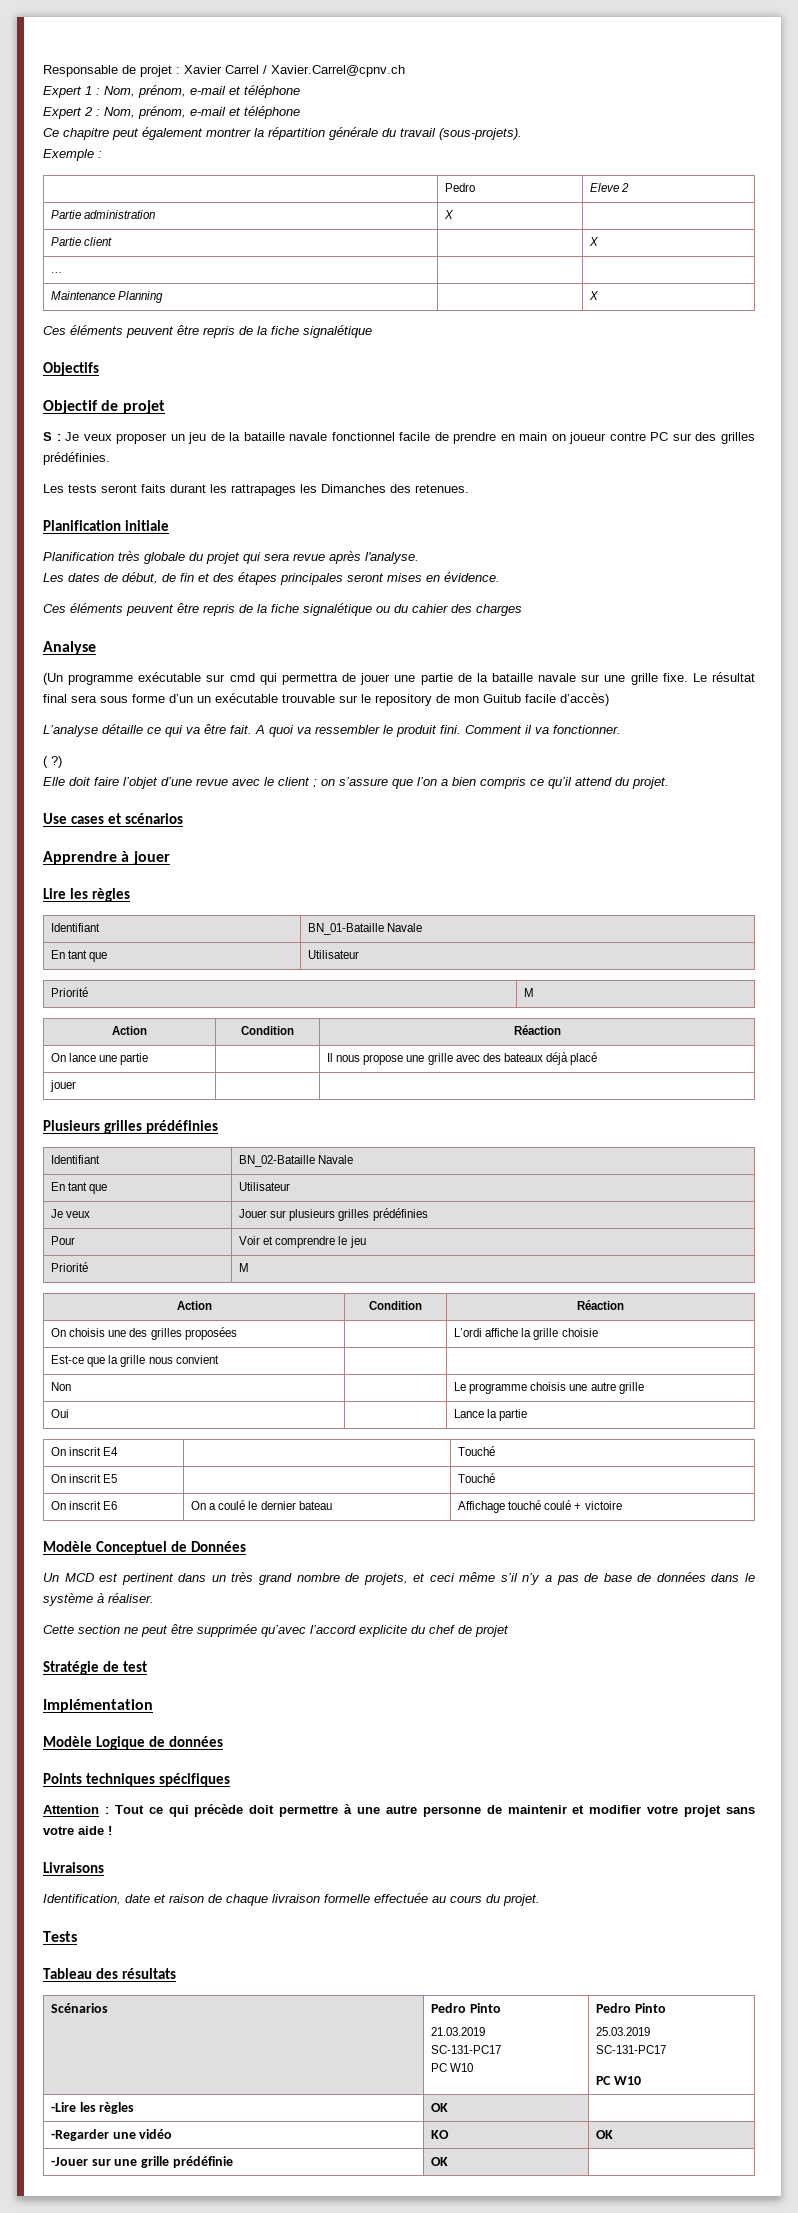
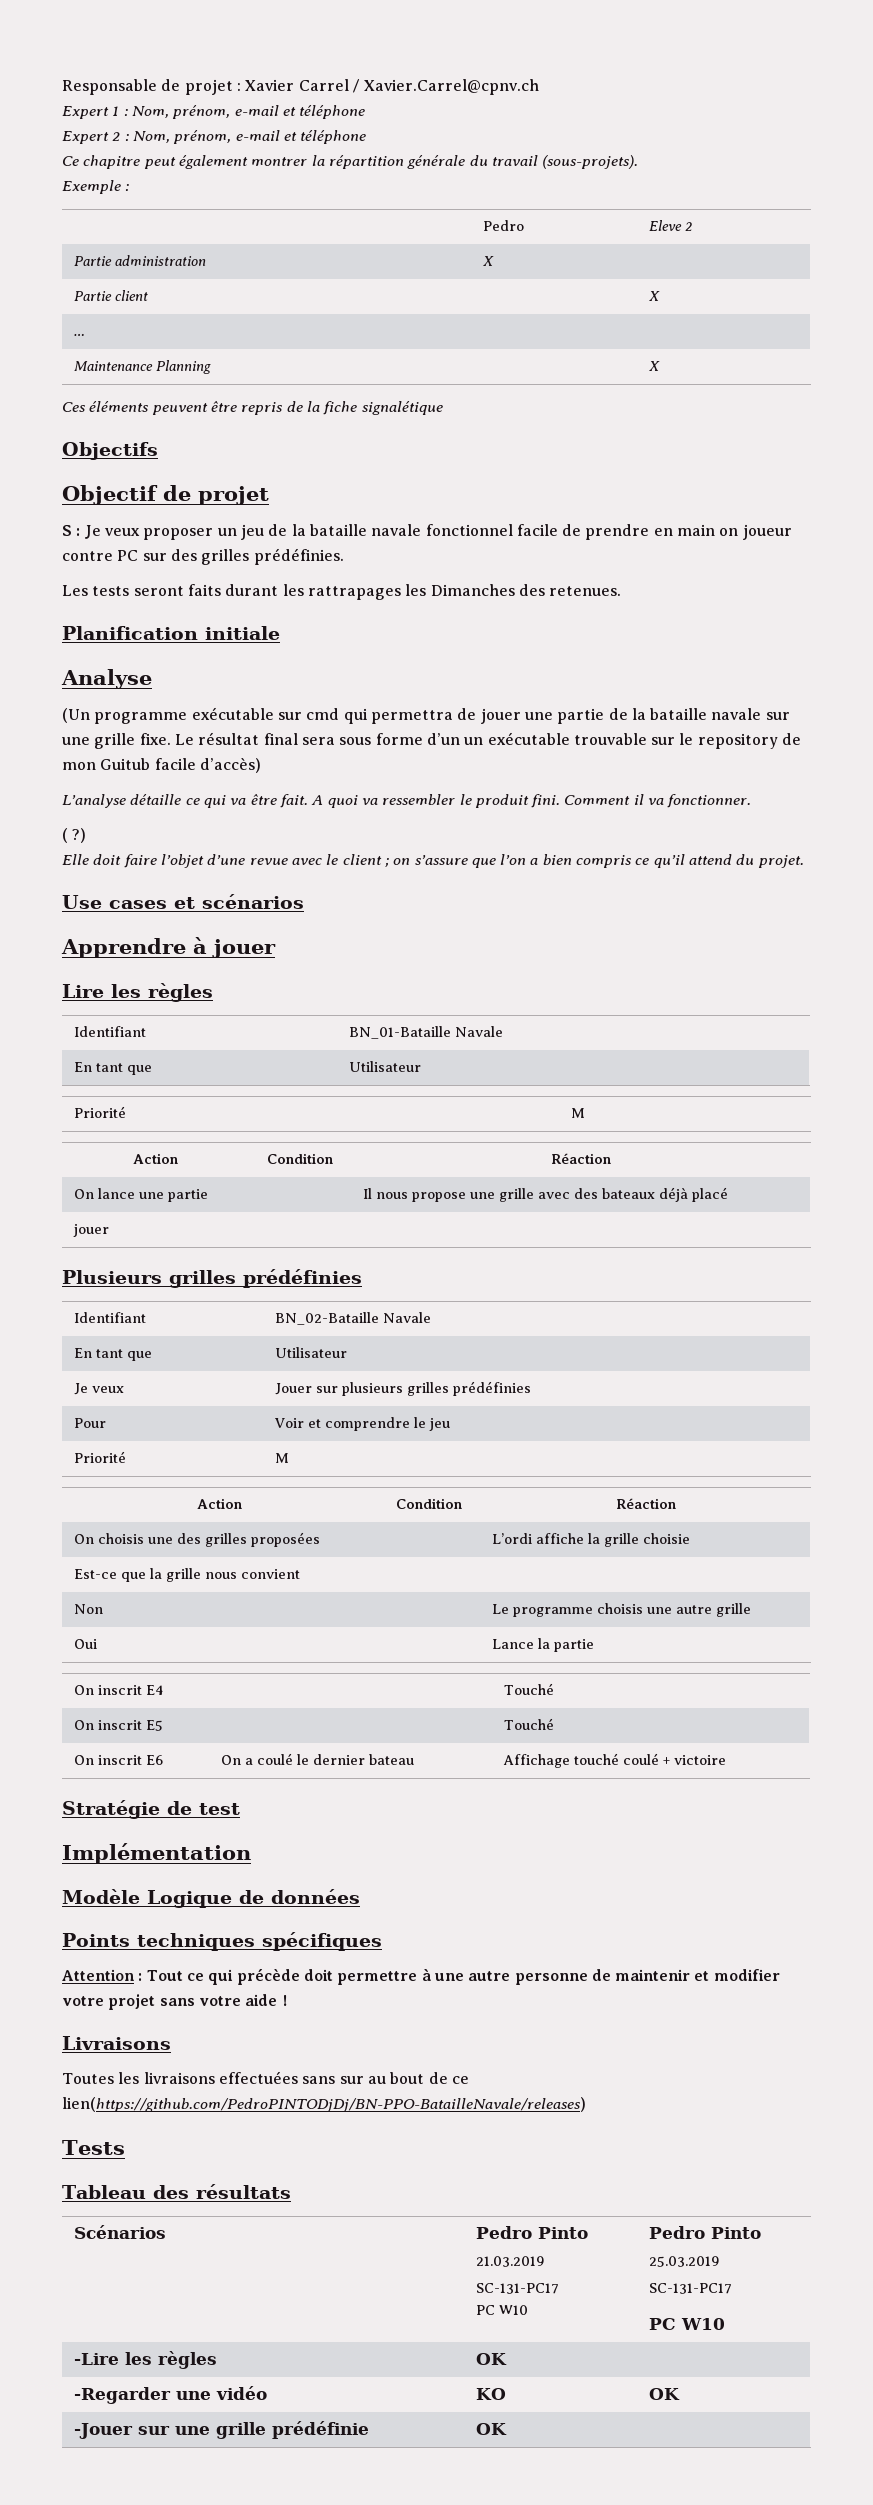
[43,551,419,564] [43,572,500,585] [43,603,522,616] // Planification très globale du projet qui sera revue après l'analyse. // Les dates de début, de fin et des étapes principales seront mises en évidence. // Ces éléments peuvent être repris de la fiche signalétique ou du cahier des charges -> (280, 633) none
[43,1541,247,1555] [43,1572,756,1585] [43,1593,154,1606] [43,1624,509,1637] // Modèle Conceptuel de Données // Un MCD est pertinent dans un très grand nombre de projets, et ceci même s’il n’y a pas de base de données dans le système à réaliser. // Cette section ne peut être supprimée qu’avec l’accord explicite du chef de projet -> (726, 1760) none
[43,1893,540,1906] Identification, date et raison de chaque livraison formelle effectuée au cours du projet. -> [62,2071,469,2084] [62,2097,586,2112] Toutes les livraisons effectuées sans sur au bout de ce lien(https://github.com/PedroPINTODjDj/BN-PPO-BatailleNavale/releases)

